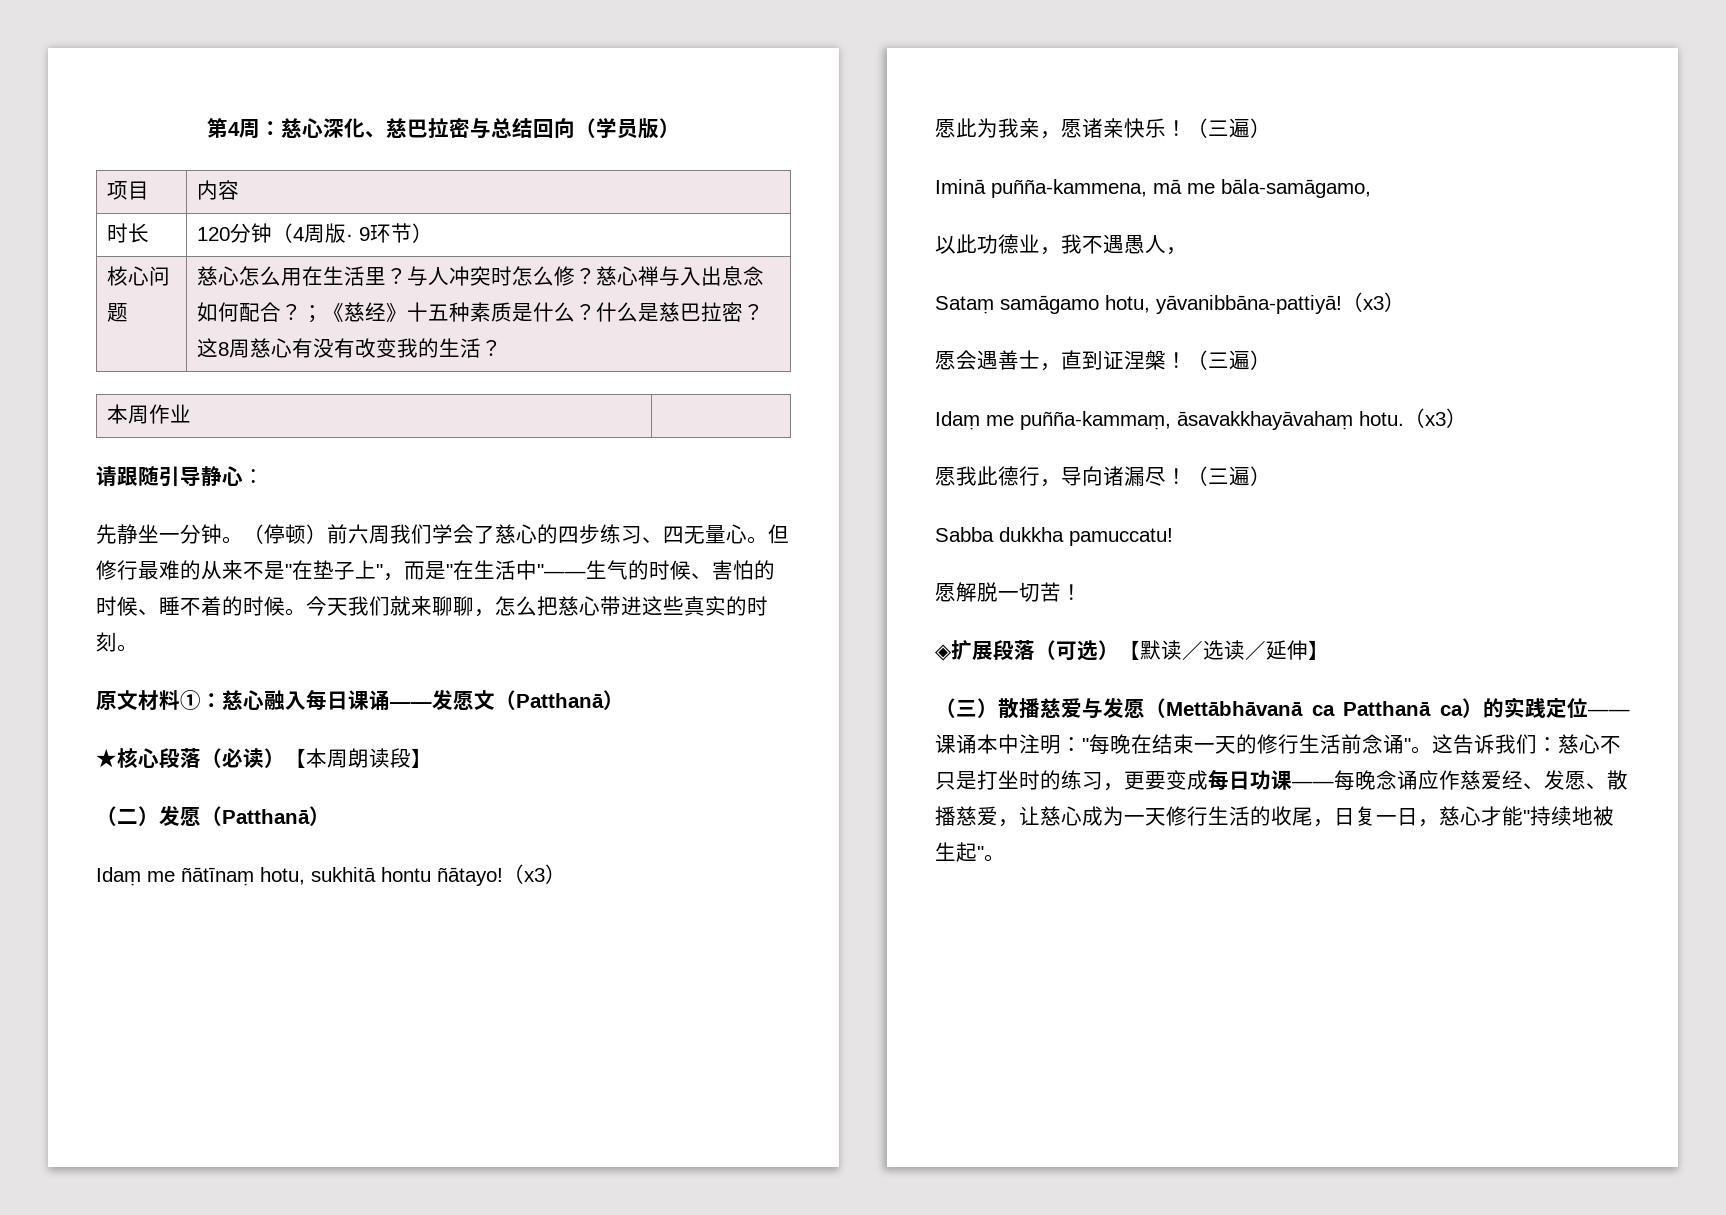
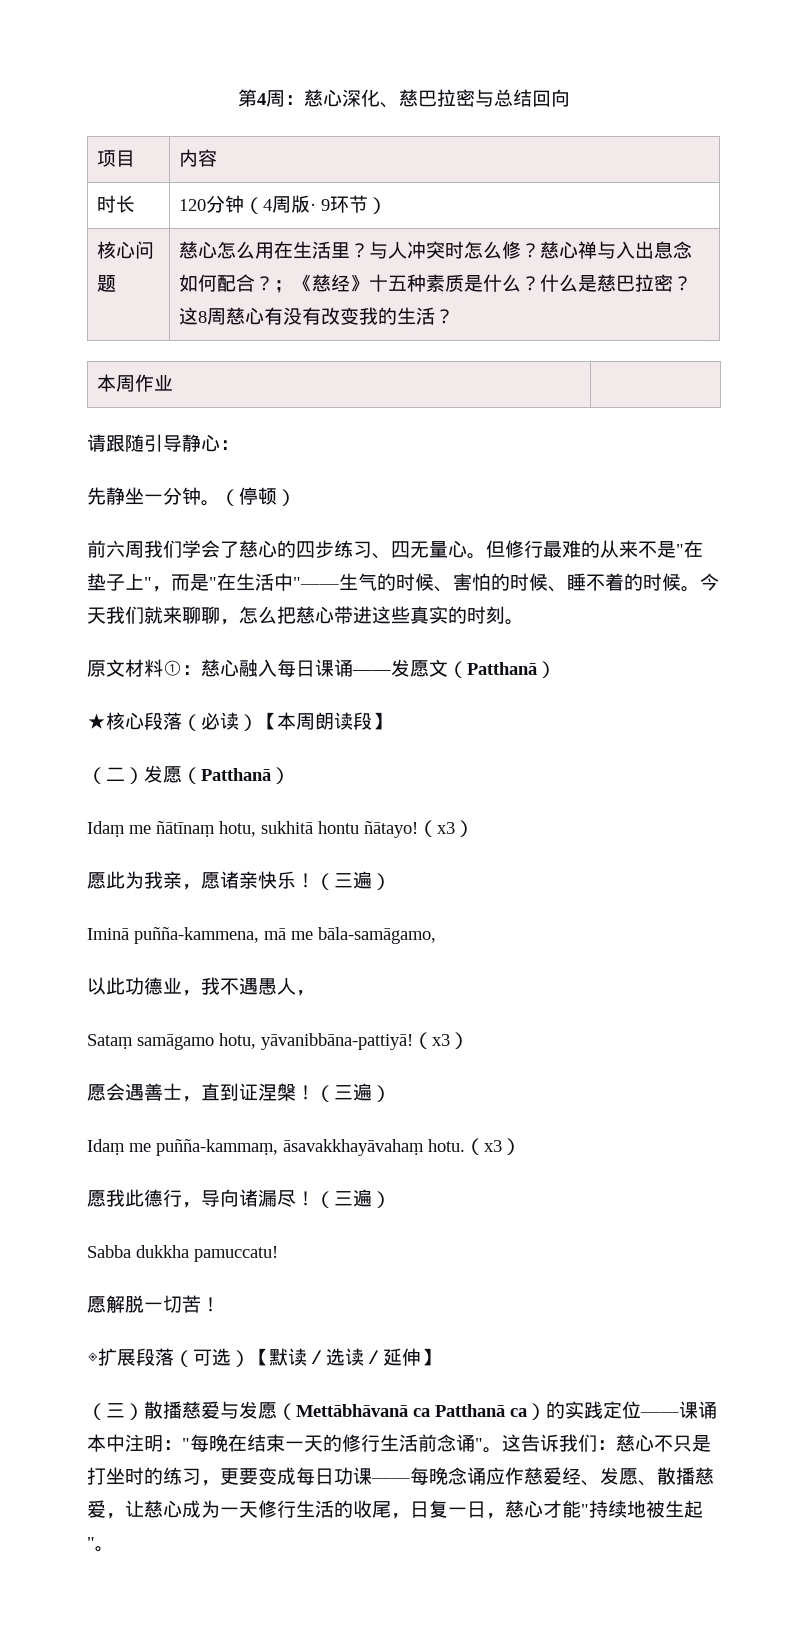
[575,118,680,139] （学员版） -> (570, 98) none
(327, 534) none -> (296, 497) //

